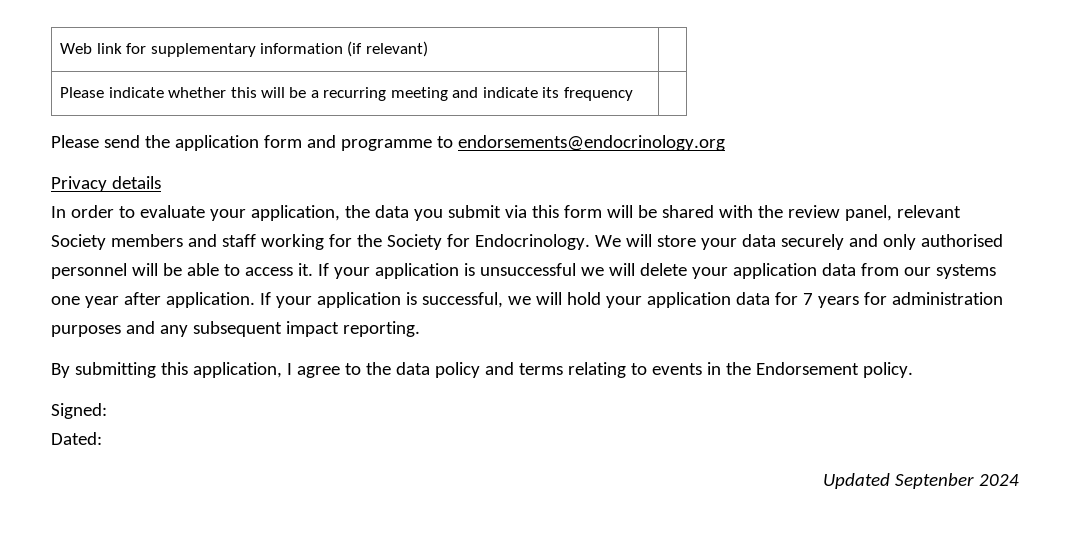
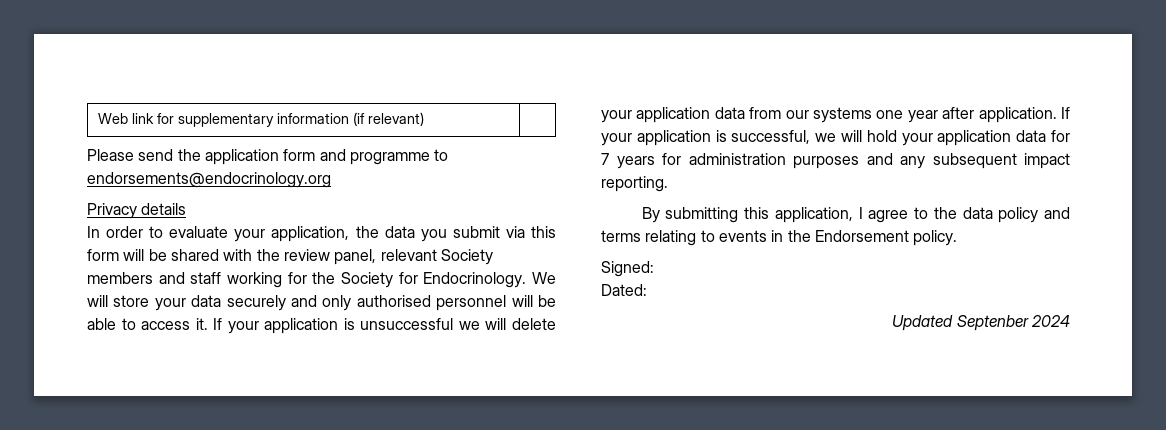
[60,87,633,101] // Please indicate whether this will be a recurring meeting and indicate its frequency | -> (424, 119) none

